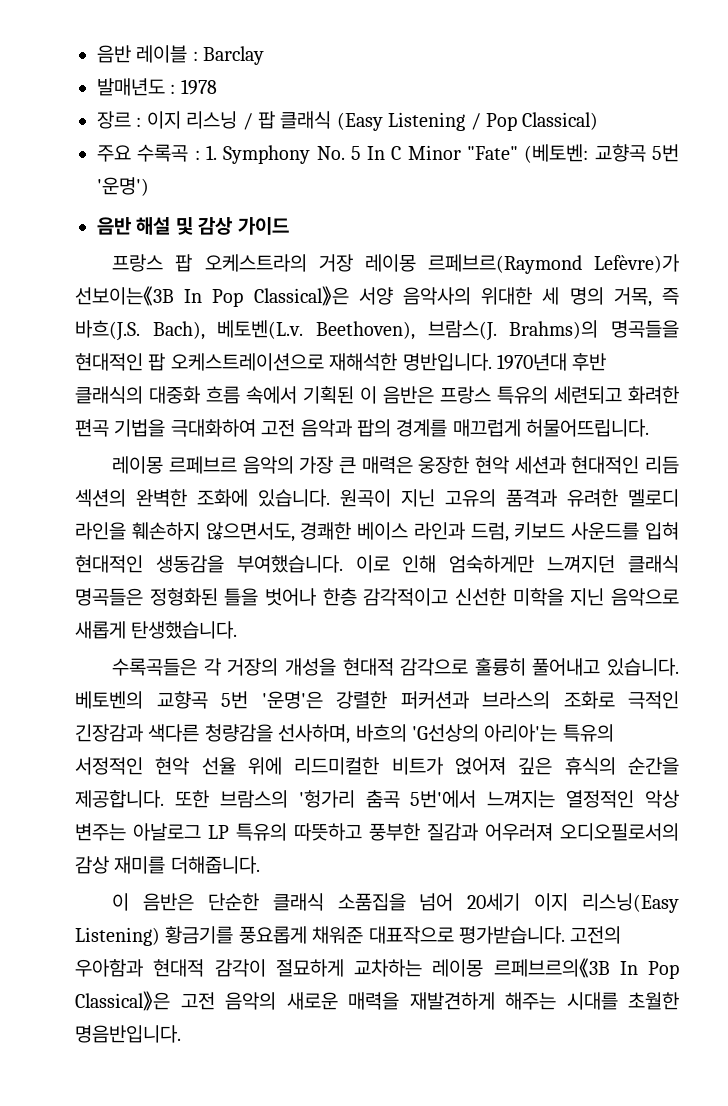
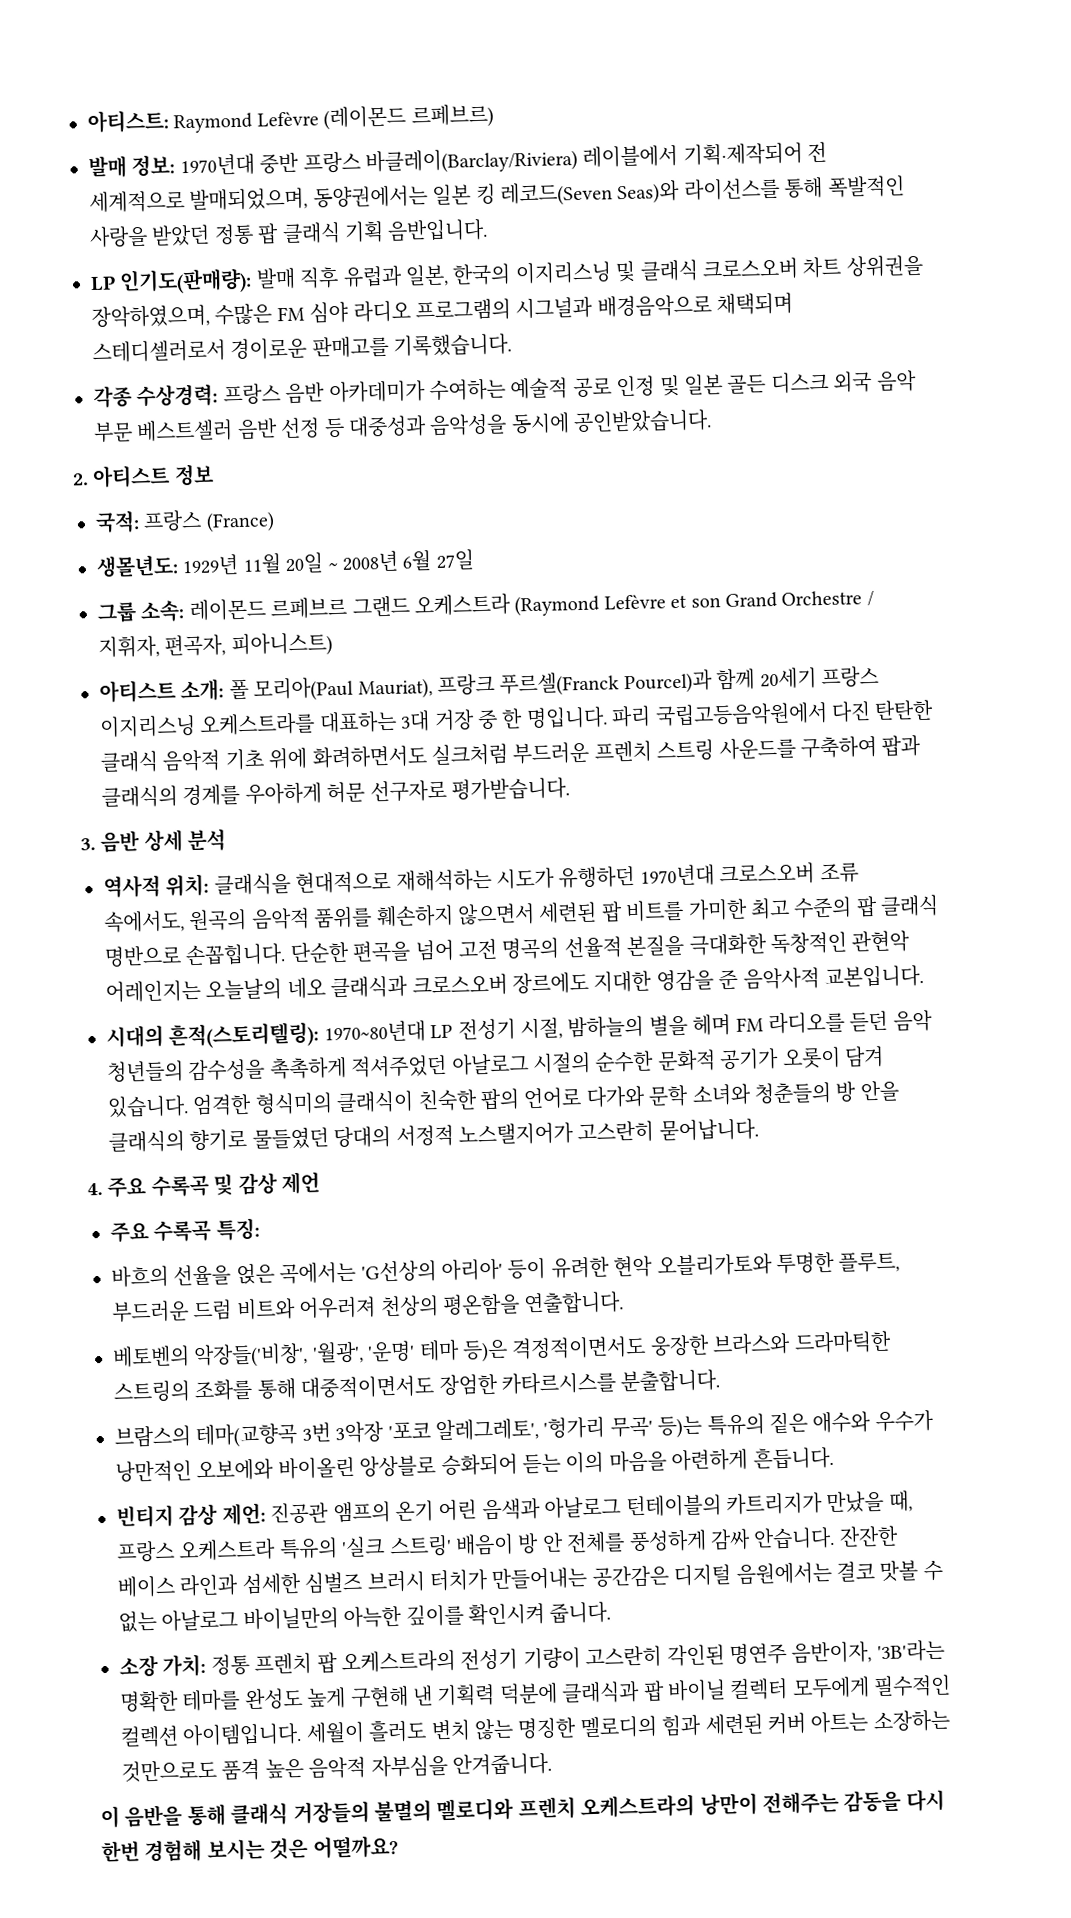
[97,45,265,65] [97,78,217,96] [97,111,599,131] [97,144,679,164] [97,177,149,196] [97,217,289,235] [112,254,680,274] [75,286,679,307] [75,320,680,341] [75,353,607,371] [75,386,679,404] [75,419,650,437] [112,456,680,474] [75,489,679,507] [75,522,679,542] [75,555,679,573] [75,588,679,606] [75,621,238,639] [112,657,679,676] [75,691,679,709] [75,724,614,744] [75,757,679,775] [75,790,679,808] [75,823,679,841] [75,856,260,874] [112,893,679,913] [75,926,622,946] [75,958,679,979] [75,991,679,1011] [75,1025,181,1043] 음반 레이블 : Barclay // 발매년도 : 1978 // 장르 : 이지 리스닝 / 팝 클래식 (Easy Listening / Pop Classical) // 주요 수록곡 : 1. Symphony No. 5 In C Minor "Fate" (베토벤: 교향곡 5번 '운명') // 음반 해설 및 감상 가이드 // 프랑스 팝 오케스트라의 거장 레이몽 르페브르(Raymond Lefèvre)가 선보이는《3B In Pop Classical》은 서양 음악사의 위대한 세 명의 거목, 즉 바흐(J.S. Bach), 베토벤(L.v. Beethoven), 브람스(J. Brahms)의 명곡들을 현대적인 팝 오케스트레이션으로 재해석한 명반입니다. 1970년대 후반 클래식의 대중화 흐름 속에서 기획된 이 음반은 프랑스 특유의 세련되고 화려한 편곡 기법을 극대화하여 고전 음악과 팝의 경계를 매끄럽게 허물어뜨립니다. // 레이몽 르페브르 음악의 가장 큰 매력은 웅장한 현악 세션과 현대적인 리듬 섹션의 완벽한 조화에 있습니다. 원곡이 지닌 고유의 품격과 유려한 멜로디 라인을 훼손하지 않으면서도, 경쾌한 베이스 라인과 드럼, 키보드 사운드를 입혀 현대적인 생동감을 부여했습니다. 이로 인해 엄숙하게만 느껴지던 클래식 명곡들은 정형화된 틀을 벗어나 한층 감각적이고 신선한 미학을 지닌 음악으로 새롭게 탄생했습니다. // 수록곡들은 각 거장의 개성을 현대적 감각으로 훌륭히 풀어내고 있습니다. 베토벤의 교향곡 5번 '운명'은 강렬한 퍼커션과 브라스의 조화로 극적인 긴장감과 색다른 청량감을 선사하며, 바흐의 'G선상의 아리아'는 특유의 서정적인 현악 선율 위에 리드미컬한 비트가 얹어져 깊은 휴식의 순간을 제공합니다. 또한 브람스의 '헝가리 춤곡 5번'에서 느껴지는 열정적인 악상 변주는 아날로그 LP 특유의 따뜻하고 풍부한 질감과 어우러져 오디오필로서의 감상 재미를 더해줍니다. // 이 음반은 단순한 클래식 소품집을 넘어 20세기 이지 리스닝(Easy Listening) 황금기를 풍요롭게 채워준 대표작으로 평가받습니다. 고전의 우아함과 현대적 감각이 절묘하게 교차하는 레이몽 르페브르의《3B In Pop Classical》은 고전 음악의 새로운 매력을 재발견하게 해주는 시대를 초월한 명음반입니다. -> [87,103,494,134] [88,141,828,179] [89,175,905,214] [89,218,489,249] [90,254,924,295] [91,292,794,329] [92,333,513,363] [93,370,917,408] [93,409,713,443] [72,463,214,489] [95,509,275,533] [96,549,474,578] [97,590,874,623] [98,632,333,658] [99,665,879,703] [99,699,935,738] [100,735,922,773] [101,777,570,808] [80,828,227,853] [103,862,859,898] [103,894,940,933] [104,930,911,967] [105,965,924,1003] [106,1009,933,1049] [107,1045,884,1083] [107,1080,899,1118] [108,1118,759,1153] [87,1171,320,1198] [110,1217,260,1243] [111,1251,901,1288] [111,1291,625,1323] [112,1330,892,1369] [113,1369,721,1403] [114,1409,934,1449] [115,1446,834,1483] [116,1490,913,1528] [116,1525,899,1563] [117,1559,943,1598] [118,1601,612,1633] [119,1639,945,1677] [120,1674,952,1713] [120,1709,950,1748] [121,1752,552,1783] [100,1788,945,1829] [101,1835,399,1863] 아티스트: Raymond Lefèvre (레이몬드 르페브르) // 발매 정보: 1970년대 중반 프랑스 바클레이(Barclay/Riviera) 레이블에서 기획·제작되어 전 세계적으로 발매되었으며, 동양권에서는 일본 킹 레코드(Seven Seas)와 라이선스를 통해 폭발적인 사랑을 받았던 정통 팝 클래식 기획 음반입니다. // LP 인기도(판매량): 발매 직후 유럽과 일본, 한국의 이지리스닝 및 클래식 크로스오버 차트 상위권을 장악하였으며, 수많은 FM 심야 라디오 프로그램의 시그널과 배경음악으로 채택되며 스테디셀러로서 경이로운 판매고를 기록했습니다. // 각종 수상경력: 프랑스 음반 아카데미가 수여하는 예술적 공로 인정 및 일본 골든 디스크 외국 음악 부문 베스트셀러 음반 선정 등 대중성과 음악성을 동시에 공인받았습니다. // 2. 아티스트 정보 // 국적: 프랑스 (France) // 생몰년도: 1929년 11월 20일 ~ 2008년 6월 27일 // 그룹 소속: 레이몬드 르페브르 그랜드 오케스트라 (Raymond Lefèvre et son Grand Orchestre / 지휘자, 편곡자, 피아니스트) // 아티스트 소개: 폴 모리아(Paul Mauriat), 프랑크 푸르셀(Franck Pourcel)과 함께 20세기 프랑스 이지리스닝 오케스트라를 대표하는 3대 거장 중 한 명입니다. 파리 국립고등음악원에서 다진 탄탄한 클래식 음악적 기초 위에 화려하면서도 실크처럼 부드러운 프렌치 스트링 사운드를 구축하여 팝과 클래식의 경계를 우아하게 허문 선구자로 평가받습니다. // 3. 음반 상세 분석 // 역사적 위치: 클래식을 현대적으로 재해석하는 시도가 유행하던 1970년대 크로스오버 조류 속에서도, 원곡의 음악적 품위를 훼손하지 않으면서 세련된 팝 비트를 가미한 최고 수준의 팝 클래식 명반으로 손꼽힙니다. 단순한 편곡을 넘어 고전 명곡의 선율적 본질을 극대화한 독창적인 관현악 어레인지는 오늘날의 네오 클래식과 크로스오버 장르에도 지대한 영감을 준 음악사적 교본입니다. // 시대의 흔적(스토리텔링): 1970~80년대 LP 전성기 시절, 밤하늘의 별을 헤며 FM 라디오를 듣던 음악 청년들의 감수성을 촉촉하게 적셔주었던 아날로그 시절의 순수한 문화적 공기가 오롯이 담겨 있습니다. 엄격한 형식미의 클래식이 친숙한 팝의 언어로 다가와 문학 소녀와 청춘들의 방 안을 클래식의 향기로 물들였던 당대의 서정적 노스탤지어가 고스란히 묻어납니다. // 4. 주요 수록곡 및 감상 제언 // 주요 수록곡 특징: // 바흐의 선율을 얹은 곡에서는 'G선상의 아리아' 등이 유려한 현악 오블리가토와 투명한 플루트, 부드러운 드럼 비트와 어우러져 천상의 평온함을 연출합니다. // 베토벤의 악장들('비창', '월광', '운명' 테마 등)은 격정적이면서도 웅장한 브라스와 드라마틱한 스트링의 조화를 통해 대중적이면서도 장엄한 카타르시스를 분출합니다. // 브람스의 테마(교향곡 3번 3악장 '포코 알레그레토', '헝가리 무곡' 등)는 특유의 짙은 애수와 우수가 낭만적인 오보에와 바이올린 앙상블로 승화되어 듣는 이의 마음을 아련하게 흔듭니다. // 빈티지 감상 제언: 진공관 앰프의 온기 어린 음색과 아날로그 턴테이블의 카트리지가 만났을 때, 프랑스 오케스트라 특유의 '실크 스트링' 배음이 방 안 전체를 풍성하게 감싸 안습니다. 잔잔한 베이스 라인과 섬세한 심벌즈 브러시 터치가 만들어내는 공간감은 디지털 음원에서는 결코 맛볼 수 없는 아날로그 바이닐만의 아늑한 깊이를 확인시켜 줍니다. // 소장 가치: 정통 프렌치 팝 오케스트라의 전성기 기량이 고스란히 각인된 명연주 음반이자, '3B'라는 명확한 테마를 완성도 높게 구현해 낸 기획력 덕분에 클래식과 팝 바이닐 컬렉터 모두에게 필수적인 컬렉션 아이템입니다. 세월이 흘러도 변치 않는 명징한 멜로디의 힘과 세련된 커버 아트는 소장하는 것만으로도 품격 높은 음악적 자부심을 안겨줍니다. // 이 음반을 통해 클래식 거장들의 불멸의 멜로디와 프렌치 오케스트라의 낭만이 전해주는 감동을 다시 한번 경험해 보시는 것은 어떨까요?

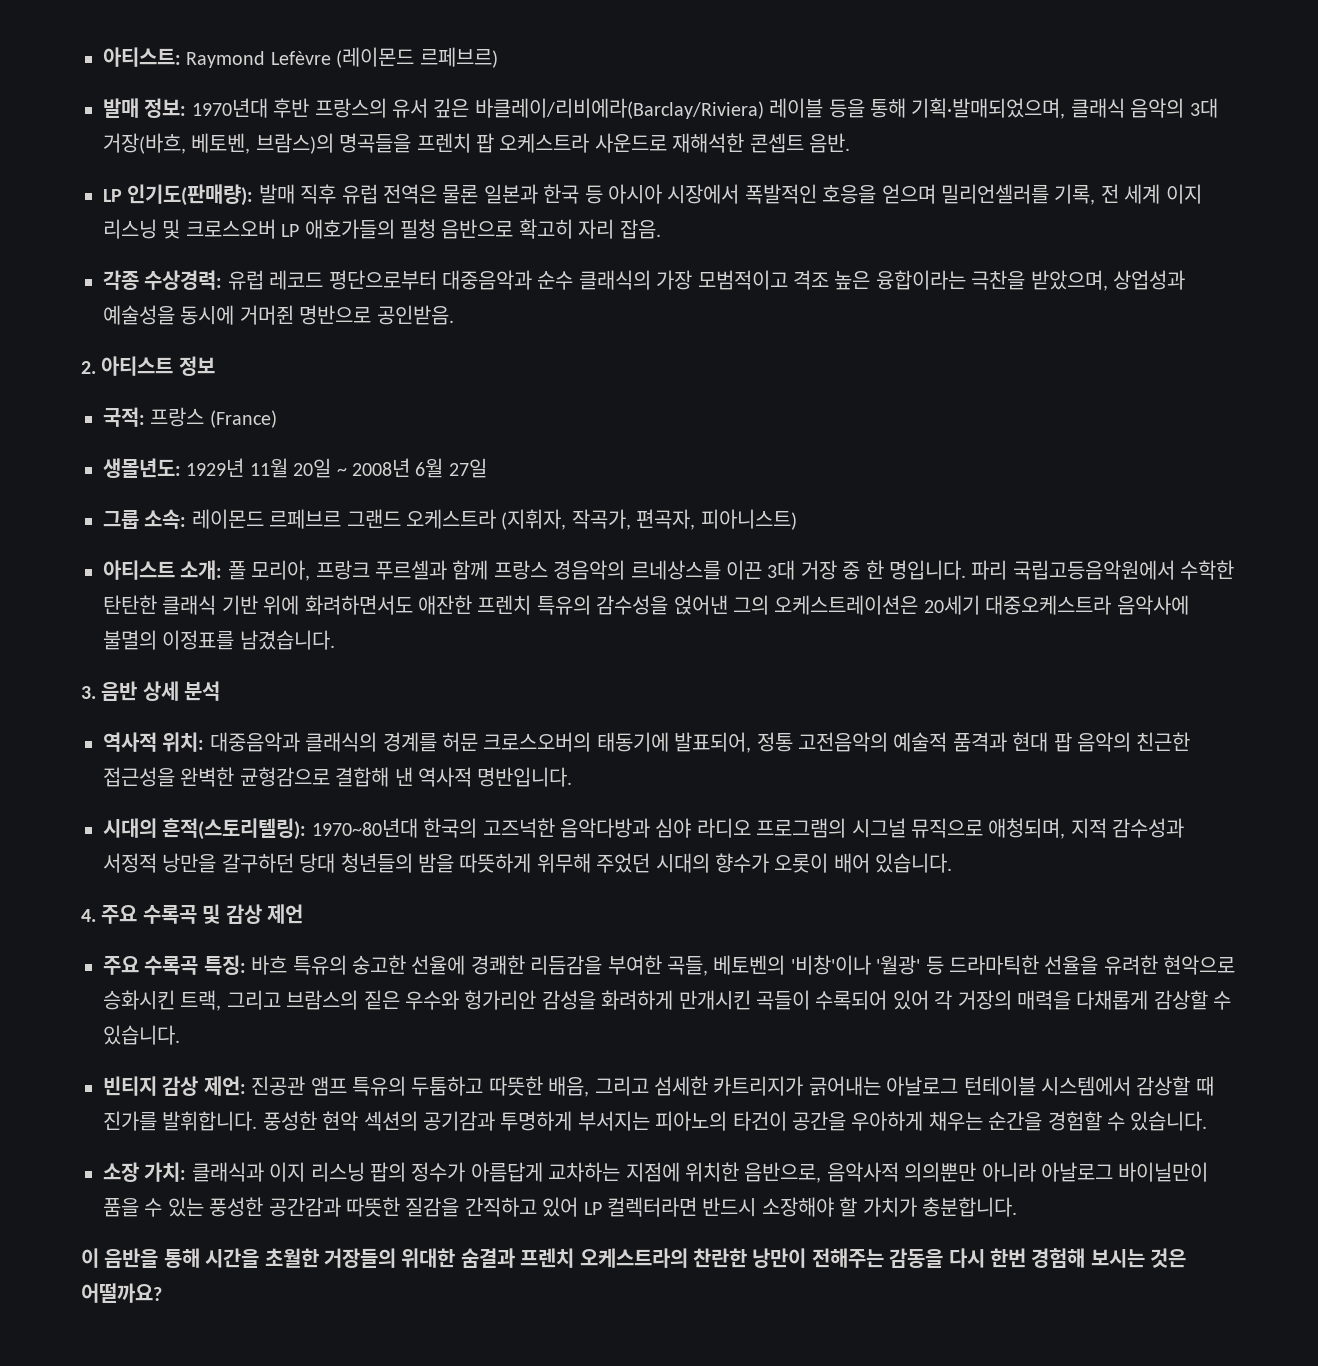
[259,141,828,175] [89,175,905,214] [89,218,489,249] [90,254,924,295] [91,292,794,329] [92,333,513,363] [93,370,917,408] [93,409,713,443] 중반 프랑스 바클레이(Barclay/Riviera) 레이블에서 기획·제작되어 전 세계적으로 발매되었으며, 동양권에서는 일본 킹 레코드(Seven Seas)와 라이선스를 통해 폭발적인 사랑을 받았던 정통 팝 클래식 기획 음반입니다. // LP 인기도(판매량): 발매 직후 유럽과 일본, 한국의 이지리스닝 및 클래식 크로스오버 차트 상위권을 장악하였으며, 수많은 FM 심야 라디오 프로그램의 시그널과 배경음악으로 채택되며 스테디셀러로서 경이로운 판매고를 기록했습니다. // 각종 수상경력: 프랑스 음반 아카데미가 수여하는 예술적 공로 인정 및 일본 골든 디스크 외국 음악 부문 베스트셀러 음반 선정 등 대중성과 음악성을 동시에 공인받았습니다. -> [273,98,1218,119] [103,133,850,154] [103,184,1202,206] [103,219,661,239] [103,270,1185,291] [103,305,454,325] 후반 프랑스의 유서 깊은 바클레이/리비에라(Barclay/Riviera) 레이블 등을 통해 기획·발매되었으며, 클래식 음악의 3대 거장(바흐, 베토벤, 브람스)의 명곡들을 프렌치 팝 오케스트라 사운드로 재해석한 콘셉트 음반. // LP 인기도(판매량): 발매 직후 유럽 전역은 물론 일본과 한국 등 아시아 시장에서 폭발적인 호응을 얻으며 밀리언셀러를 기록, 전 세계 이지 리스닝 및 크로스오버 LP 애호가들의 필청 음반으로 확고히 자리 잡음. // 각종 수상경력: 유럽 레코드 평단으로부터 대중음악과 순수 클래식의 가장 모범적이고 격조 높은 융합이라는 극찬을 받았으며, 상업성과 예술성을 동시에 거머쥔 명반으로 공인받음.
[514,590,874,617] [98,634,160,658] (Raymond Lefèvre et son Grand Orchestre / 지휘자, -> [501,509,631,530] (지휘자, 작곡가,
[253,665,879,702] [99,710,397,738] 모리아(Paul Mauriat), 프랑크 푸르셀(Franck Pourcel)과 함께 20세기 프랑스 이지리스닝 오케스트라를 대표하는 -> [251,560,762,581] 모리아, 프랑크 푸르셀과 함께 프랑스 경음악의 르네상스를 이끈
[830,701,871,723] 다진 -> [1180,560,1235,580] 수학한
[162,735,922,772] [101,777,570,808] 음악적 기초 위에 화려하면서도 실크처럼 부드러운 프렌치 스트링 사운드를 구축하여 팝과 클래식의 경계를 우아하게 허문 선구자로 평가받습니다. -> [221,595,1189,615] [103,630,335,650] 기반 위에 화려하면서도 애잔한 프렌치 특유의 감수성을 얹어낸 그의 오케스트레이션은 20세기 대중오케스트라 음악사에 불멸의 이정표를 남겼습니다.
[213,862,859,896] [103,894,940,933] [104,930,911,967] [105,965,924,1003] [106,1009,933,1049] [107,1045,884,1083] [107,1080,899,1118] [108,1118,759,1153] 클래식을 현대적으로 재해석하는 시도가 유행하던 1970년대 크로스오버 조류 속에서도, 원곡의 음악적 품위를 훼손하지 않으면서 세련된 팝 비트를 가미한 최고 수준의 팝 클래식 명반으로 손꼽힙니다. 단순한 편곡을 넘어 고전 명곡의 선율적 본질을 극대화한 독창적인 관현악 어레인지는 오늘날의 네오 클래식과 크로스오버 장르에도 지대한 영감을 준 음악사적 교본입니다. // 시대의 흔적(스토리텔링): 1970~80년대 LP 전성기 시절, 밤하늘의 별을 헤며 FM 라디오를 듣던 음악 청년들의 감수성을 촉촉하게 적셔주었던 아날로그 시절의 순수한 문화적 공기가 오롯이 담겨 있습니다. 엄격한 형식미의 클래식이 친숙한 팝의 언어로 다가와 문학 소녀와 청춘들의 방 안을 클래식의 향기로 물들였던 당대의 서정적 노스탤지어가 고스란히 묻어납니다. -> [209,732,1191,753] [103,767,573,787] [103,818,1185,840] [103,853,953,873] 대중음악과 클래식의 경계를 허문 크로스오버의 태동기에 발표되어, 정통 고전음악의 예술적 품격과 현대 팝 음악의 친근한 접근성을 완벽한 균형감으로 결합해 낸 역사적 명반입니다. // 시대의 흔적(스토리텔링): 1970~80년대 한국의 고즈넉한 음악다방과 심야 라디오 프로그램의 시그널 뮤직으로 애청되며, 지적 감수성과 서정적 낭만을 갈구하던 당대 청년들의 밤을 따뜻하게 위무해 주었던 시대의 향수가 오롯이 배어 있습니다.
[111,1251,901,1288] [111,1291,625,1323] [112,1330,892,1369] [113,1369,721,1403] [114,1409,934,1449] [115,1446,834,1483] [116,1490,913,1528] [116,1525,899,1563] [117,1559,943,1598] [118,1601,612,1633] [119,1639,945,1677] [120,1674,952,1713] [120,1709,950,1748] [121,1752,552,1783] [100,1797,515,1829] // 바흐의 선율을 얹은 곡에서는 'G선상의 아리아' 등이 유려한 현악 오블리가토와 투명한 플루트, 부드러운 드럼 비트와 어우러져 천상의 평온함을 연출합니다. // 베토벤의 악장들('비창', '월광', '운명' 테마 등)은 격정적이면서도 웅장한 브라스와 드라마틱한 스트링의 조화를 통해 대중적이면서도 장엄한 카타르시스를 분출합니다. // 브람스의 테마(교향곡 3번 3악장 '포코 알레그레토', '헝가리 무곡' 등)는 특유의 짙은 애수와 우수가 낭만적인 오보에와 바이올린 앙상블로 승화되어 듣는 이의 마음을 아련하게 흔듭니다. // 빈티지 감상 제언: 진공관 앰프의 온기 어린 음색과 아날로그 턴테이블의 카트리지가 만났을 때, 프랑스 오케스트라 특유의 '실크 스트링' 배음이 방 안 전체를 풍성하게 감싸 안습니다. 잔잔한 베이스 라인과 섬세한 심벌즈 브러시 터치가 만들어내는 공간감은 디지털 음원에서는 결코 맛볼 수 없는 아날로그 바이닐만의 아늑한 깊이를 확인시켜 줍니다. // 소장 가치: 정통 프렌치 팝 오케스트라의 전성기 기량이 고스란히 각인된 명연주 음반이자, '3B'라는 명확한 테마를 완성도 높게 구현해 낸 기획력 덕분에 클래식과 팝 바이닐 컬렉터 모두에게 필수적인 컬렉션 아이템입니다. 세월이 흘러도 변치 않는 명징한 멜로디의 힘과 세련된 커버 아트는 소장하는 것만으로도 품격 높은 음악적 자부심을 안겨줍니다. // 이 음반을 통해 클래식 거장들의 불멸의 멜로디와 -> [251,955,1236,976] [103,990,1232,1011] [103,1025,180,1045] [103,1076,1214,1097] [103,1111,1208,1131] [103,1162,1209,1183] [103,1197,1017,1217] [81,1248,515,1268] 바흐 특유의 숭고한 선율에 경쾌한 리듬감을 부여한 곡들, 베토벤의 '비창'이나 '월광' 등 드라마틱한 선율을 유려한 현악으로 승화시킨 트랙, 그리고 브람스의 짙은 우수와 헝가리안 감성을 화려하게 만개시킨 곡들이 수록되어 있어 각 거장의 매력을 다채롭게 감상할 수 있습니다. // 빈티지 감상 제언: 진공관 앰프 특유의 두툼하고 따뜻한 배음, 그리고 섬세한 카트리지가 긁어내는 아날로그 턴테이블 시스템에서 감상할 때 진가를 발휘합니다. 풍성한 현악 섹션의 공기감과 투명하게 부서지는 피아노의 타건이 공간을 우아하게 채우는 순간을 경험할 수 있습니다. // 소장 가치: 클래식과 이지 리스닝 팝의 정수가 아름답게 교차하는 지점에 위치한 음반으로, 음악사적 의의뿐만 아니라 아날로그 바이닐만이 품을 수 있는 풍성한 공간감과 따뜻한 질감을 간직하고 있어 LP 컬렉터라면 반드시 소장해야 할 가치가 충분합니다. // 이 음반을 통해 시간을 초월한 거장들의 위대한 숨결과
(696, 1806) none -> [692,1248,747,1268] 찬란한

